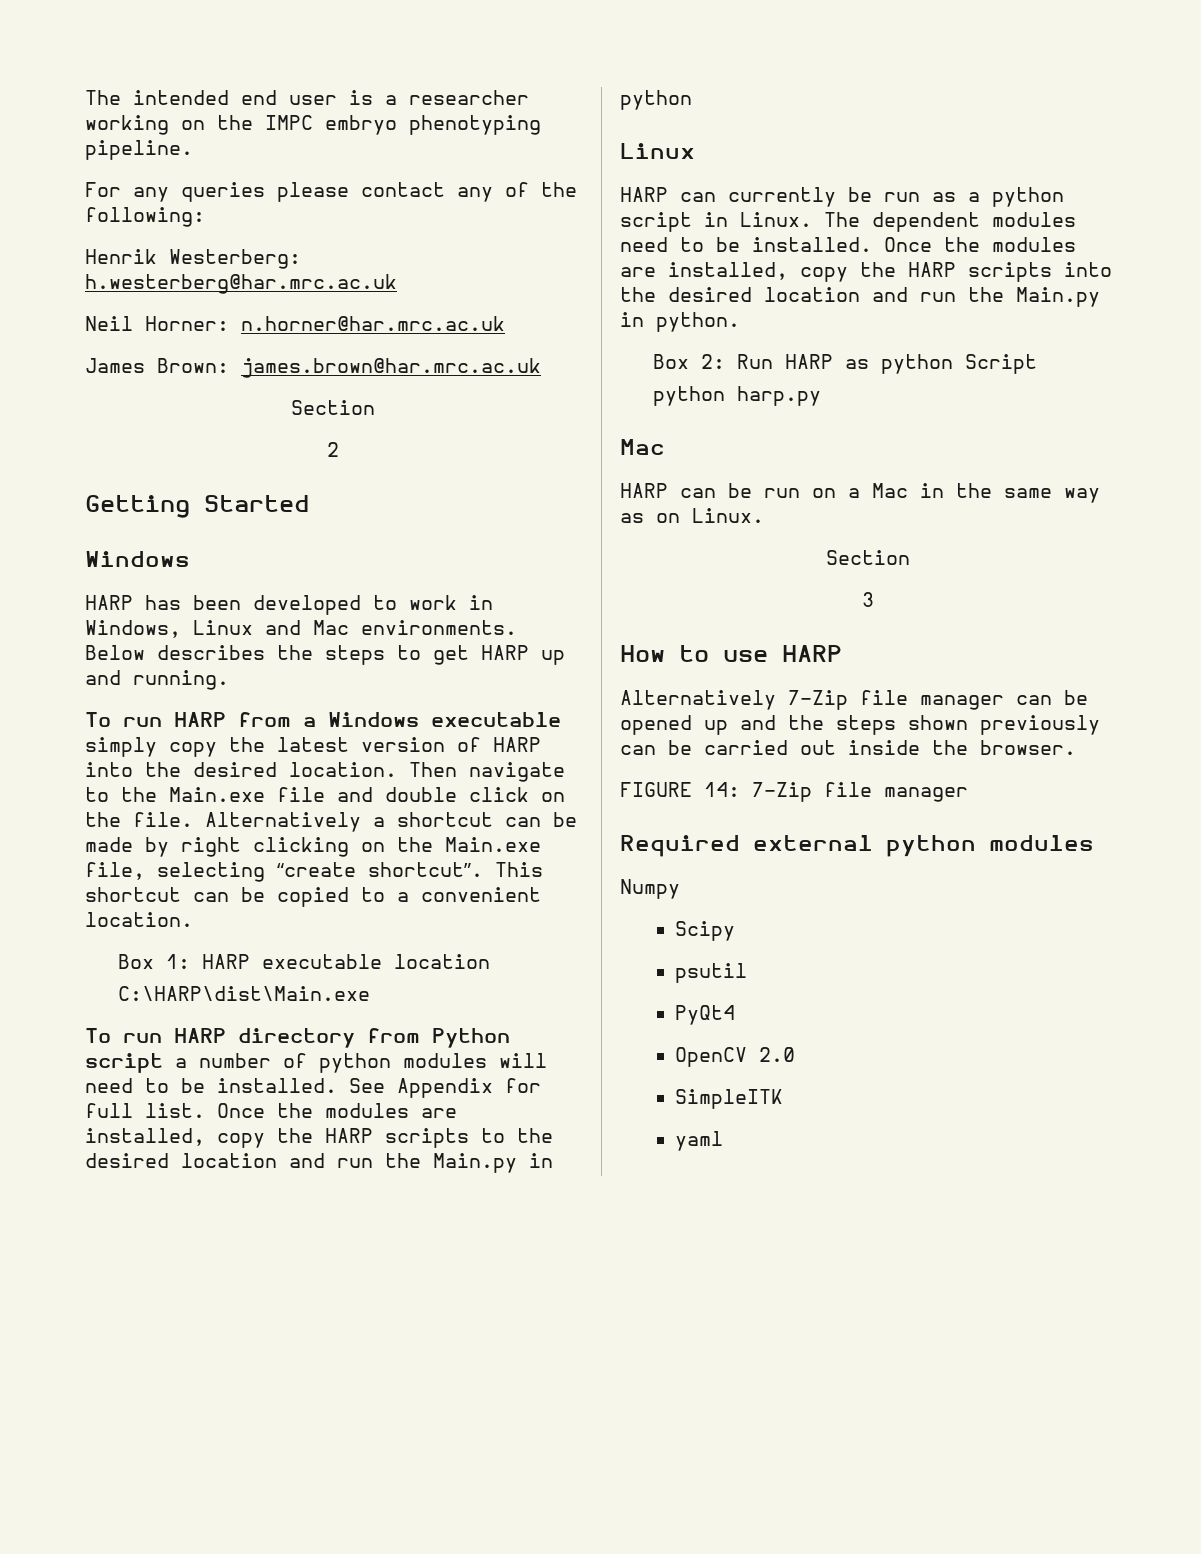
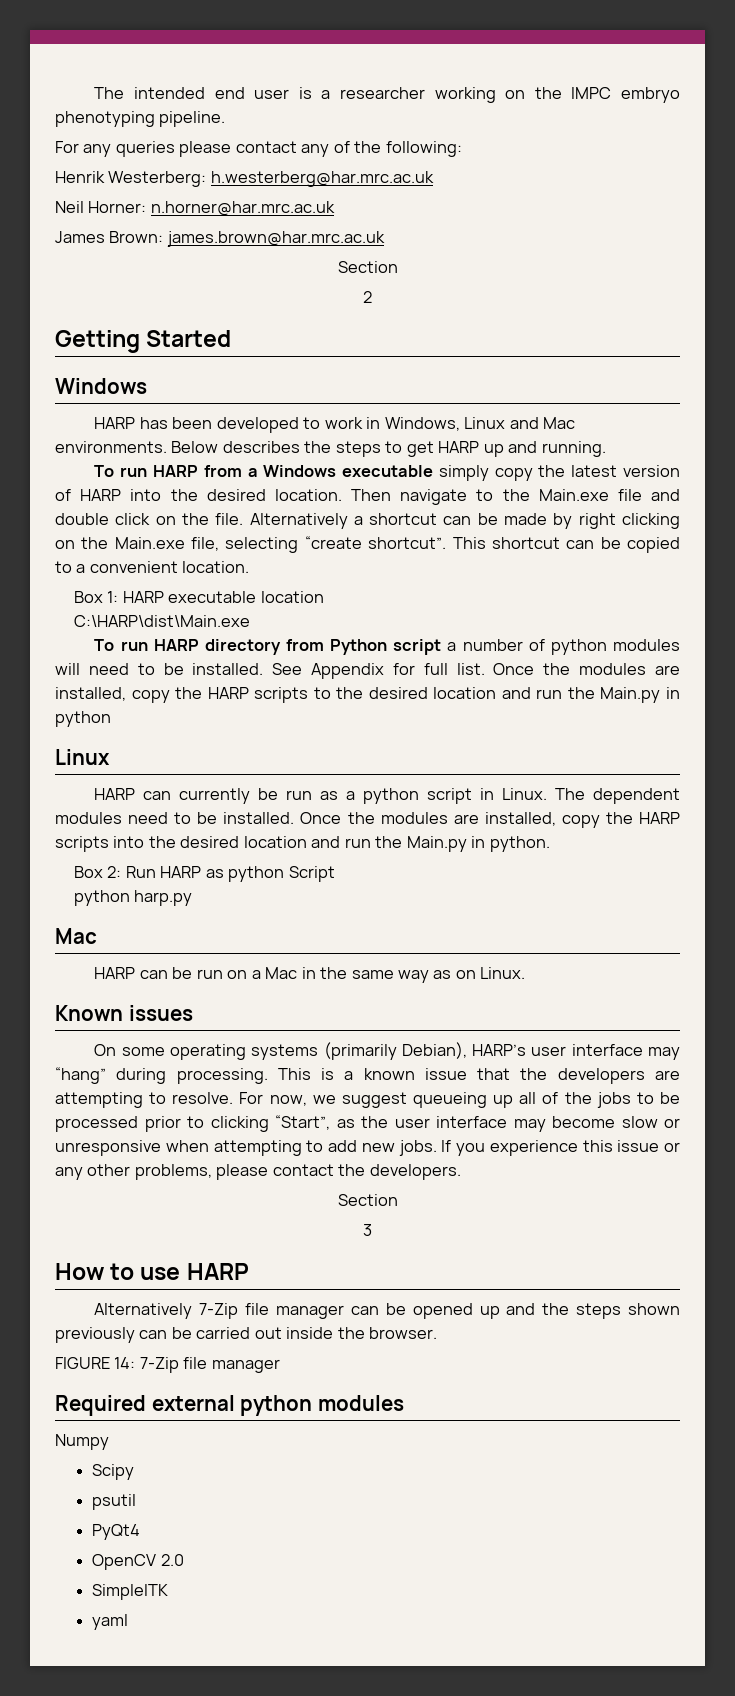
(764, 515) none -> [55,1005,193,1021] [94,1042,680,1060] [55,1067,680,1084] [55,1092,680,1108] [55,1115,680,1132] [55,1140,680,1156] [55,1164,461,1180] // Known issues // On some operating systems (primarily Debian), HARP’s user interface may “hang” during processing. This is a known issue that the developers are attempting to resolve. For now, we suggest queueing up all of the jobs to be processed prior to clicking “Start”, as the user interface may become slow or unresponsive when attempting to add new jobs. If you experience this issue or any other problems, please contact the developers.

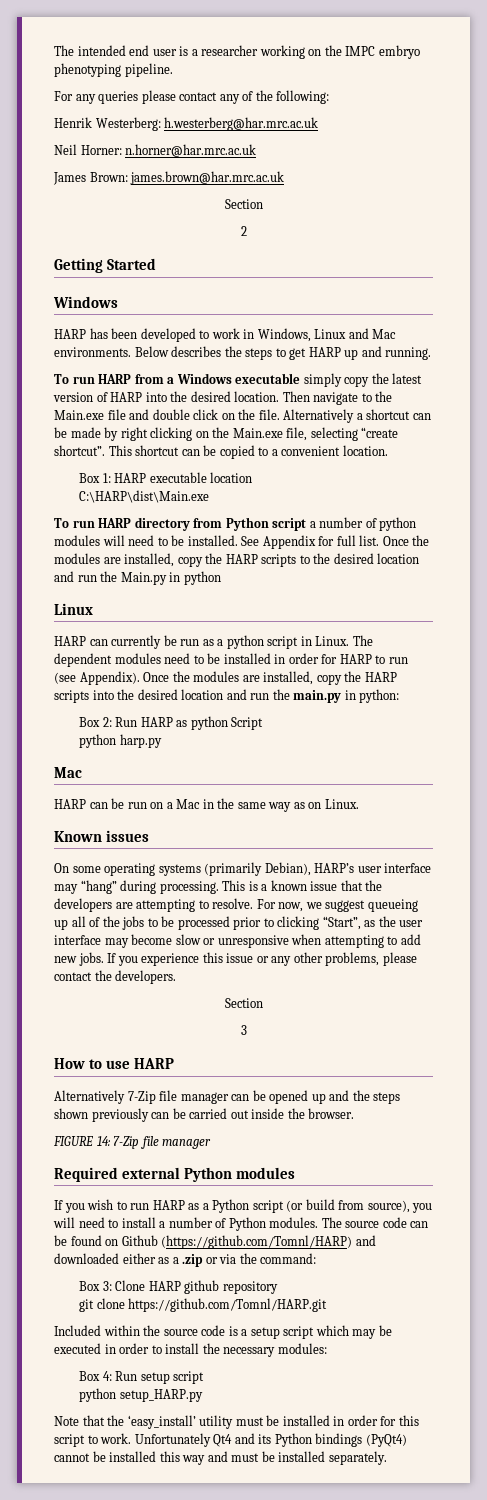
[223,812,295,824] installed. -> [223,653,408,664] [54,671,140,685] installed in order for HARP to run (see Appendix).
[406,836,550,852] Main.py in python. -> [293,689,400,703] main.py in python:
[240,1395,313,1416] python -> [183,1167,232,1182] Python
[55,1434,109,1450] [92,1464,135,1480] [92,1494,137,1510] [92,1524,141,1540] [92,1554,184,1570] [92,1584,169,1600] [92,1614,129,1630] Numpy // Scipy // psutil // PyQt4 // OpenCV 2.0 // SimpleITK // yaml -> [54,1199,433,1213] [53,1217,429,1231] [54,1235,376,1249] [54,1253,317,1267] [79,1280,278,1294] [79,1298,328,1312] [54,1325,392,1339] [54,1343,327,1357] [79,1371,205,1384] [79,1388,203,1402] [54,1415,419,1429] [54,1433,407,1447] [54,1451,387,1465] If you wish to run HARP as a Python script (or build from source), you will need to install a number of Python modules. The source code can be found on Github (https://github.com/Tomnl/HARP) and downloaded either as a .zip or via the command: // Box 3: Clone HARP github repository // git clone https://github.com/Tomnl/HARP.git // Included within the source code is a setup script which may be executed in order to install the necessary modules: // Box 4: Run setup script // python setup_HARP.py // Note that the ‘easy_install’ utility must be installed in order for this script to work. Unfortunately Qt4 and its Python bindings (PyQt4) cannot be installed this way and must be installed separately.

